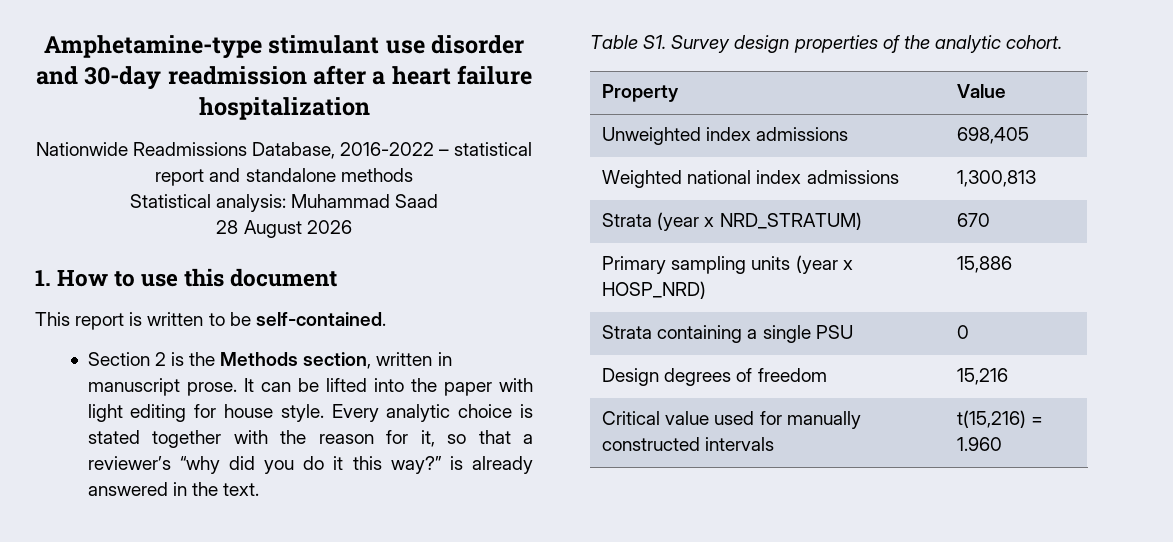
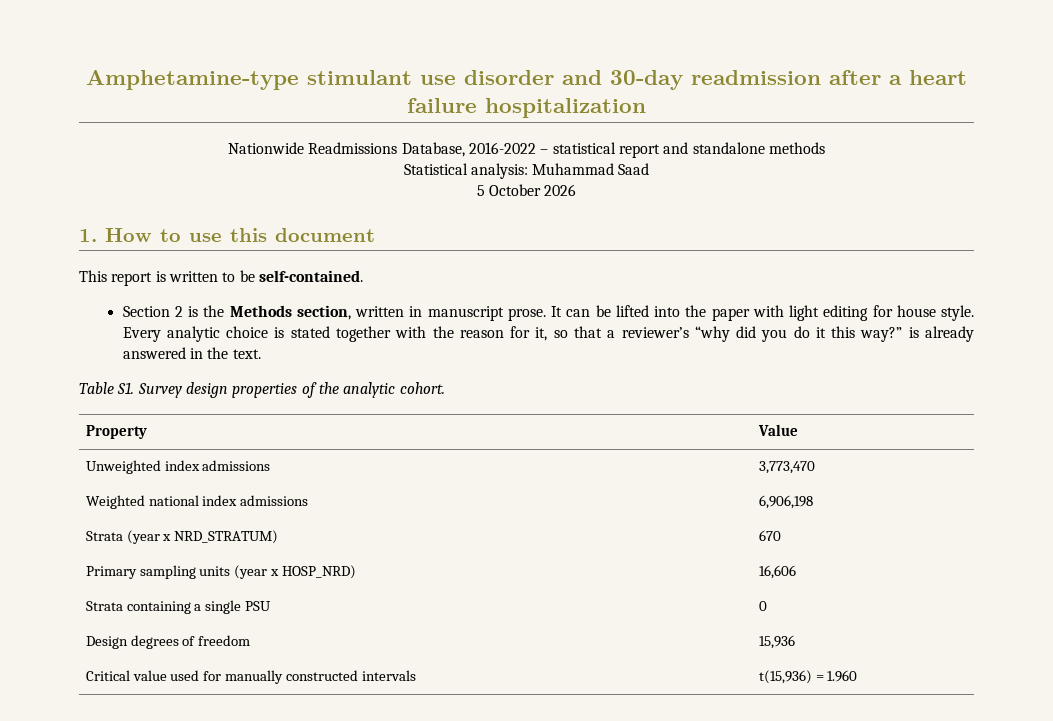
[216,220,302,238] 28 August -> [476,184,541,196] 5 October
[957,127,1030,144] 698,405 -> [758,461,815,474] 3,773,470
[957,170,1037,187] 1,300,813 -> [758,495,813,509] 6,906,198
[957,256,1013,273] 15,886 -> [758,565,796,579] 16,606
[957,368,1009,385] 15,216 -> [758,635,795,649] 15,936
[957,410,1027,428] t(15,216) -> [758,670,812,684] t(15,936)

